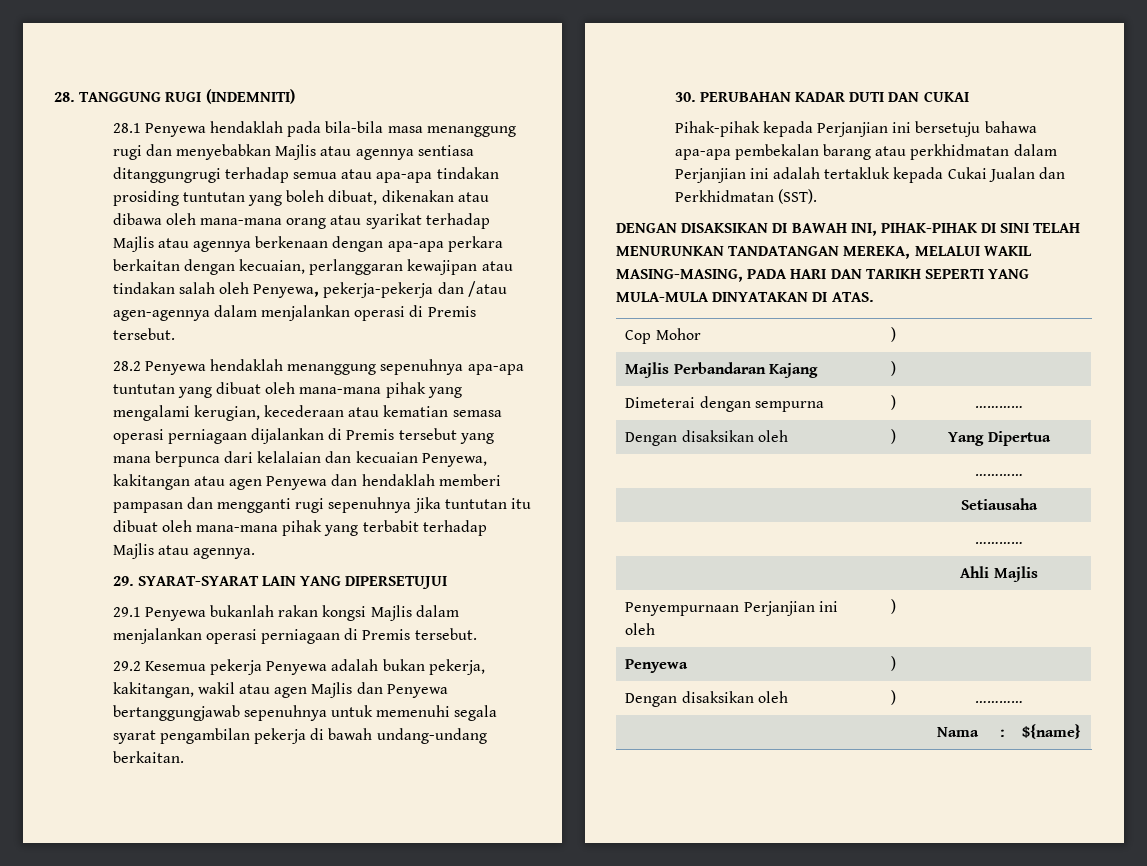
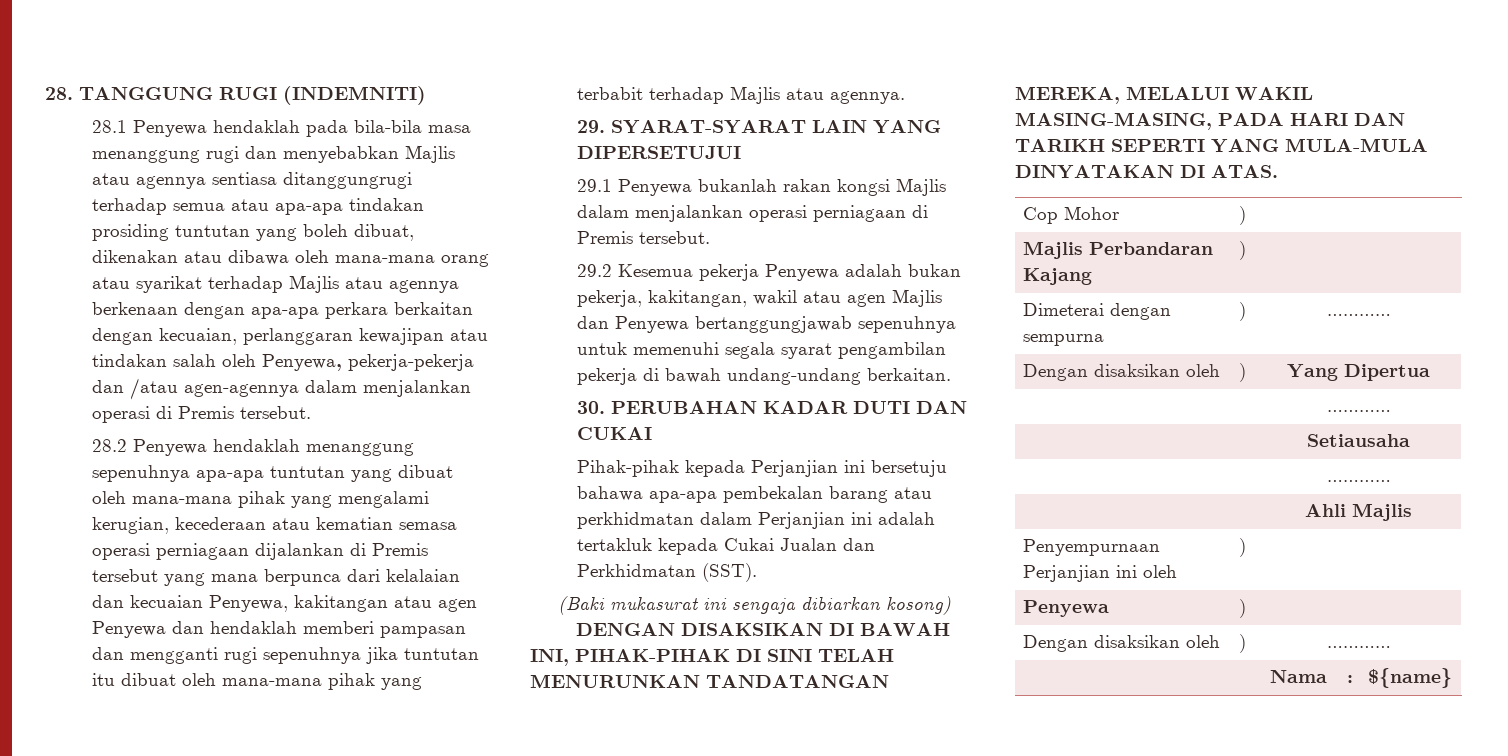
(817, 196) none -> [557,596,951,615] // (Baki mukasurat ini sengaja dibiarkan kosong)

